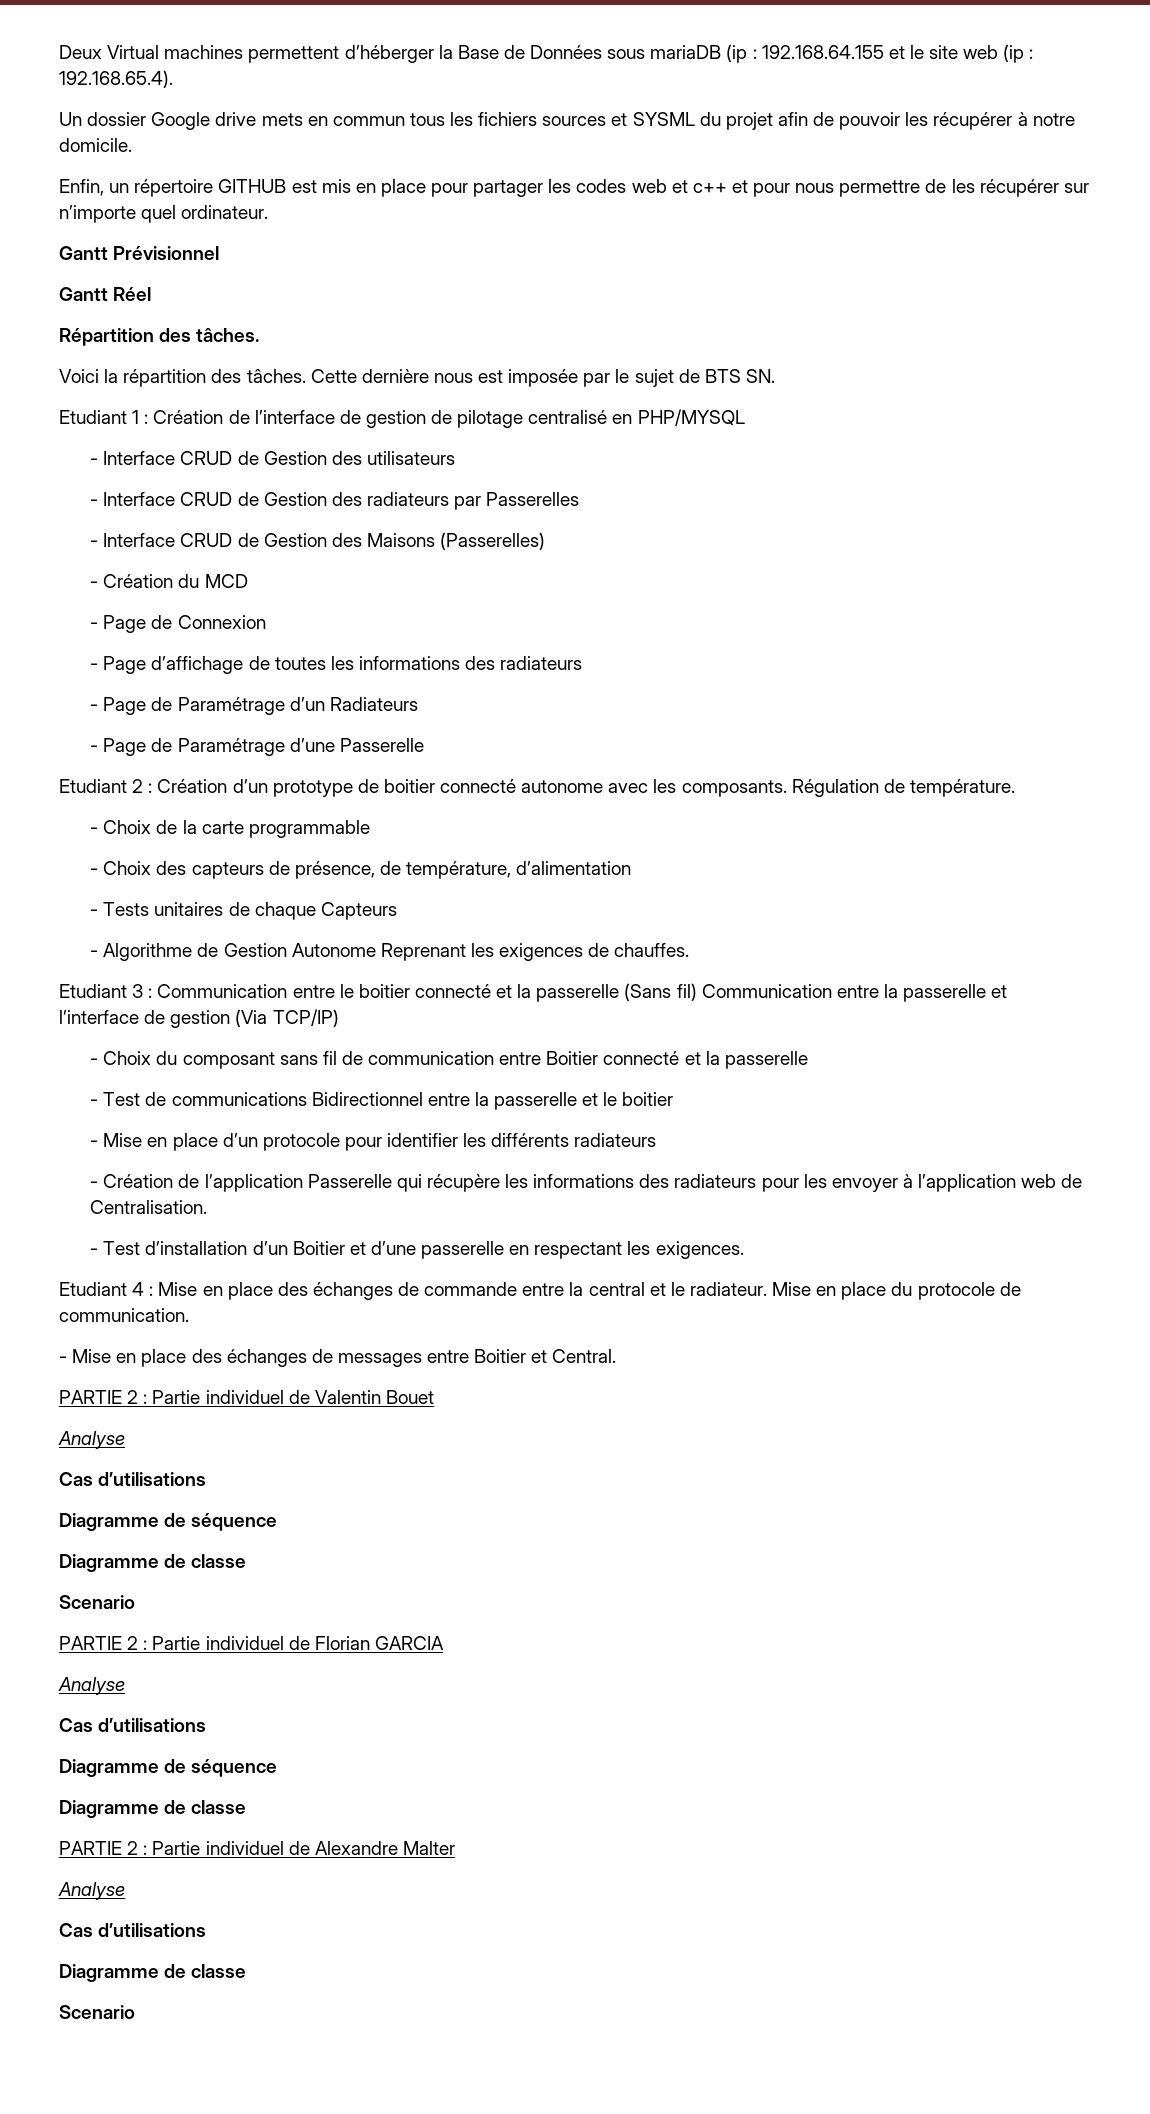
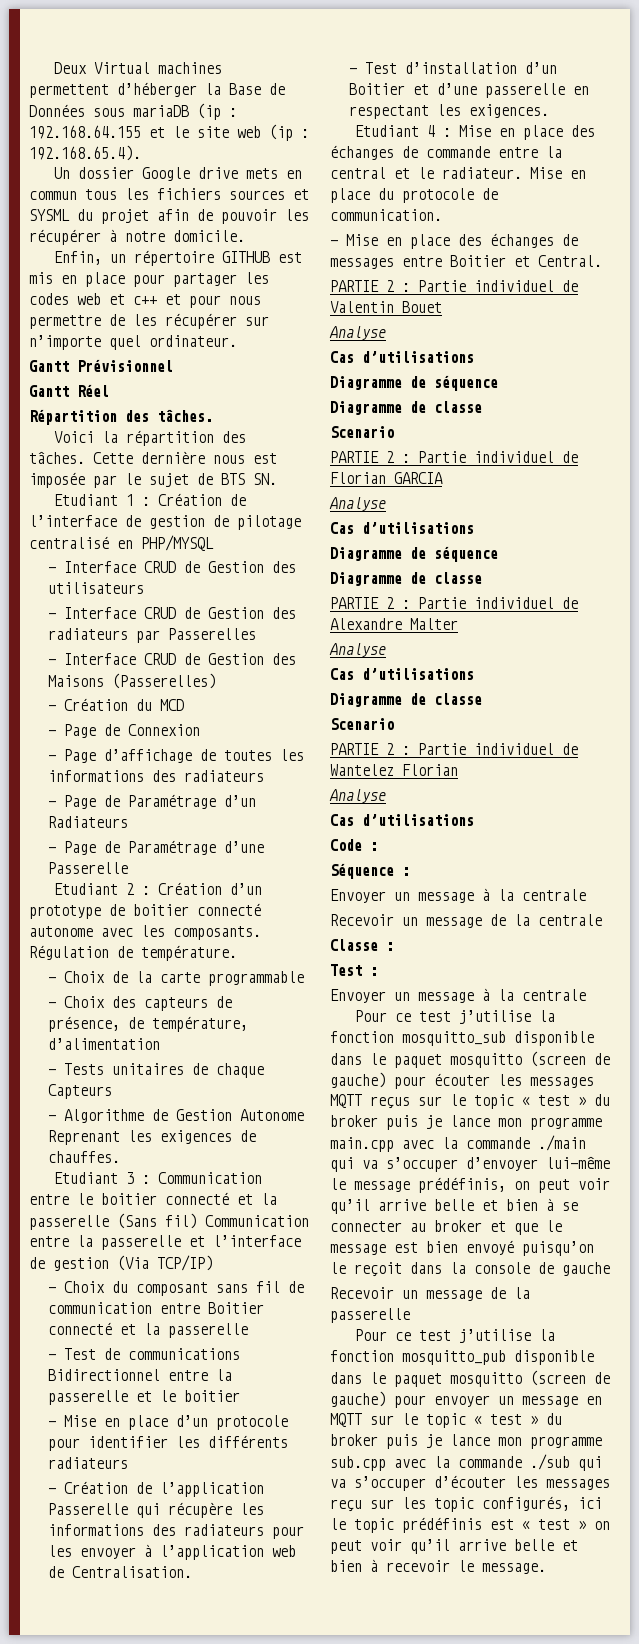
(135, 2012) none -> [330,743,578,755] [330,764,458,776] [329,789,386,803] [330,814,474,826] [330,839,378,851] [330,863,410,879] [330,888,586,903] [330,914,602,928] [330,939,394,951] [330,964,378,976] [330,988,586,1003] [355,1010,556,1024] [330,1031,594,1046] [330,1051,610,1068] [330,1072,594,1089] [330,1094,610,1109] [330,1115,602,1130] [330,1135,586,1152] [330,1156,610,1172] [330,1177,610,1193] [330,1198,578,1214] [330,1220,562,1235] [330,1240,594,1256] [330,1262,610,1277] [330,1287,530,1301] [330,1308,410,1323] [355,1329,556,1343] [330,1350,594,1365] [330,1370,610,1387] [330,1391,602,1408] [330,1413,562,1428] [330,1434,602,1449] [330,1454,602,1471] [330,1475,610,1491] [330,1496,602,1512] [330,1517,610,1533] [330,1539,578,1554] [330,1559,546,1574] // PARTIE 2 : Partie individuel de Wantelez Florian // Analyse // Cas d’utilisations // Code : // Séquence : // Envoyer un message à la centrale // Recevoir un message de la centrale // Classe : // Test : // Envoyer un message à la centrale // Pour ce test j’utilise la fonction mosquitto_sub disponible dans le paquet mosquitto (screen de gauche) pour écouter les messages MQTT reçus sur le topic « test » du broker puis je lance mon programme main.cpp avec la commande ./main qui va s’occuper d’envoyer lui-même le message prédéfinis, on peut voir qu’il arrive belle et bien à se connecter au broker et que le message est bien envoyé puisqu’on le reçoit dans la console de gauche // Recevoir un message de la passerelle // Pour ce test j’utilise la fonction mosquitto_pub disponible dans le paquet mosquitto (screen de gauche) pour envoyer un message en MQTT sur le topic « test » du broker puis je lance mon programme sub.cpp avec la commande ./sub qui va s’occuper d’écouter les messages reçu sur les topic configurés, ici le topic prédéfinis est « test » on peut voir qu’il arrive belle et bien à recevoir le message.

